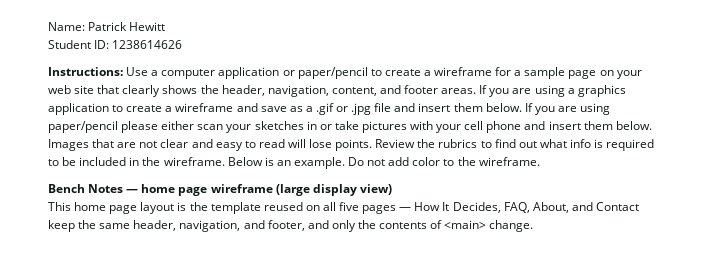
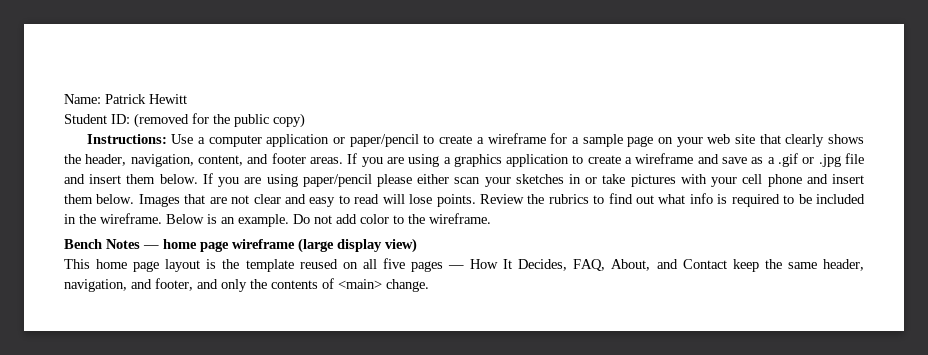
[112,40,183,49] 1238614626 -> [134,113,305,128] (removed for the public copy)

